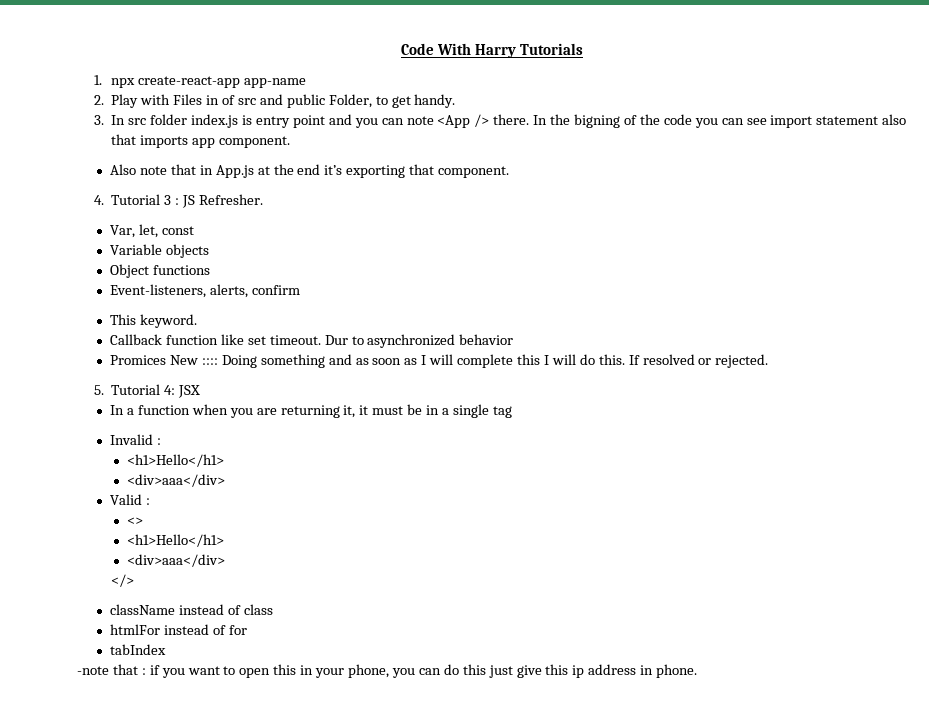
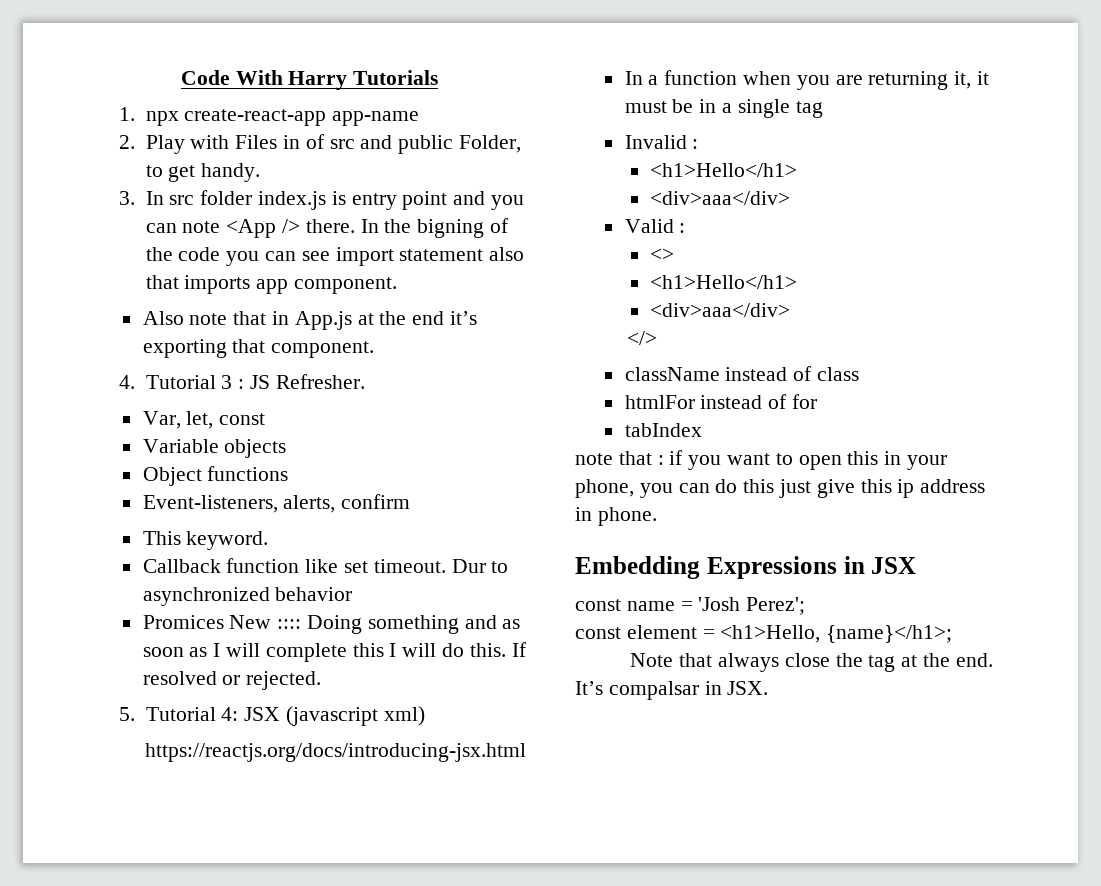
(201, 391) none -> [286,706,425,726] [144,743,526,762] (javascript xml) // https://reactjs.org/docs/introducing-jsx.html
[77,666,109,675] -note -> [575,453,613,465] note
(698, 671) none -> [575,556,917,579] [575,597,806,615] [575,625,953,643] [630,653,993,672] [575,681,769,700] // Embedding Expressions in JSX // const name = 'Josh Perez'; // const element = <h1>Hello, {name}</h1>; // Note that always close the tag at the end. It’s compalsar in JSX.

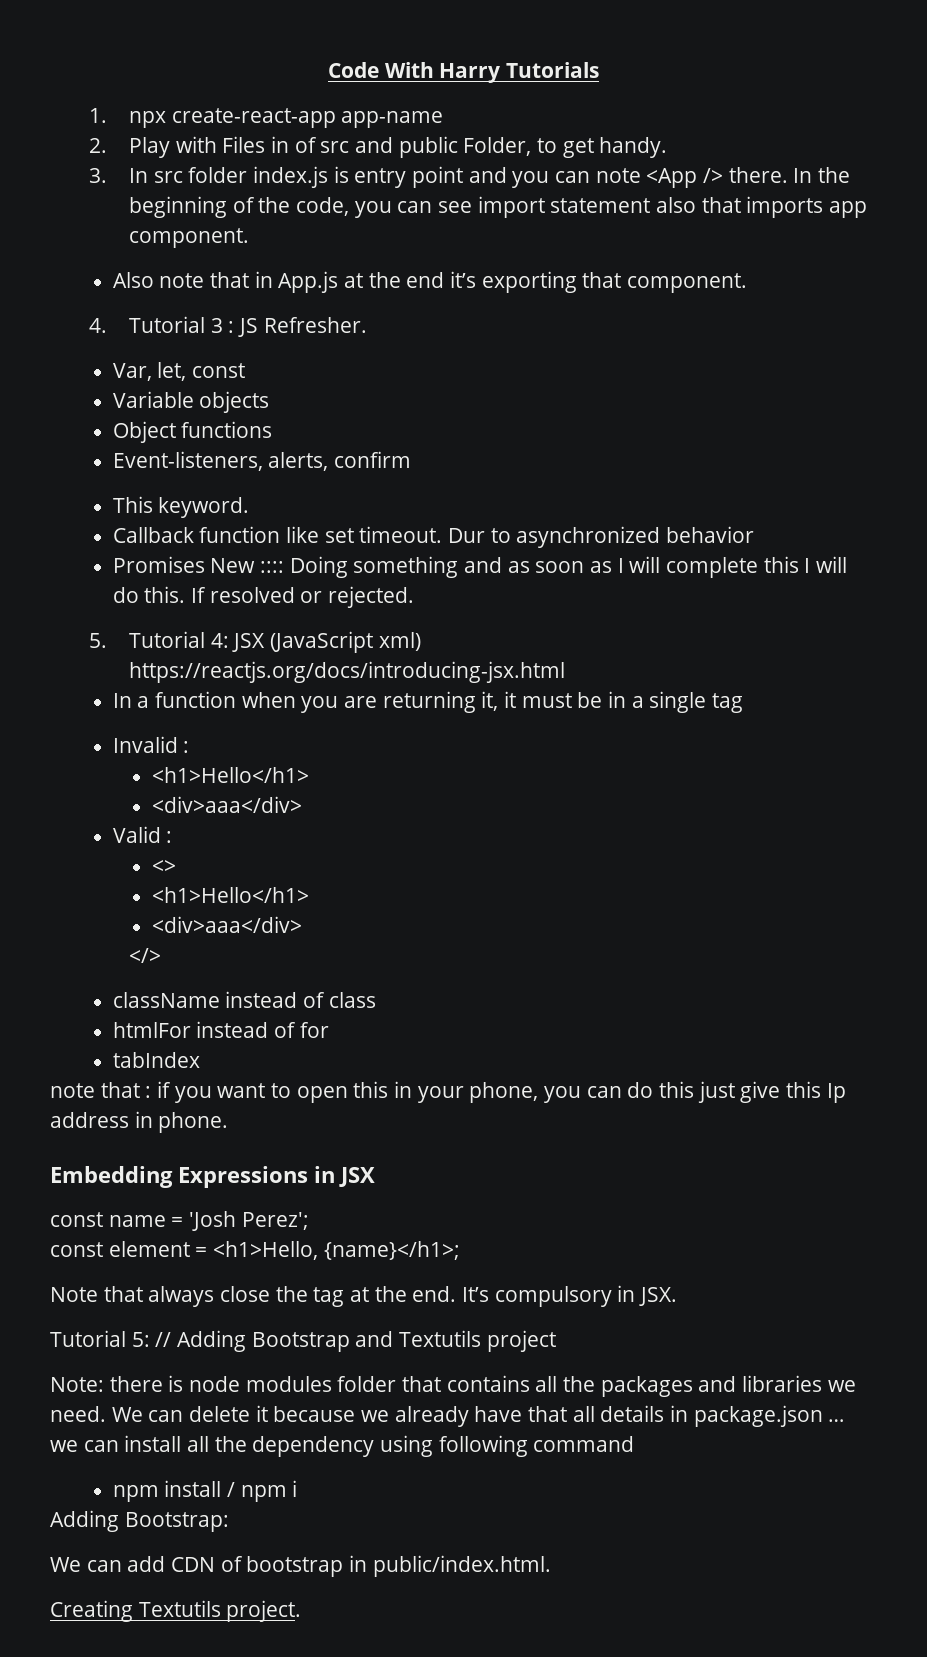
[417,219,485,238] bigning -> [128,196,227,218] beginning
[178,247,221,261] code -> [295,197,349,216] code,
[142,615,224,629] Promices -> [112,556,205,573] Promises
[286,706,379,726] (javascript -> [269,631,373,653] (JavaScript
[897,479,915,498] ip -> [826,1083,846,1103] Ip
[608,681,699,700] compalsar -> [494,1286,612,1307] compulsory
(769, 688) none -> [50,1330,556,1352] [50,1375,856,1397] [50,1405,845,1427] [50,1435,635,1457] [112,1480,298,1502] [50,1510,229,1532] [50,1555,551,1577] [50,1600,302,1622] // Tutorial 5: // Adding Bootstrap and Textutils project // Note: there is node modules folder that contains all the packages and libraries we need. We can delete it because we already have that all details in package.json … we can install all the dependency using following command // npm install / npm i // Adding Bootstrap: // We can add CDN of bootstrap in public/index.html. // Creating Textutils project.

